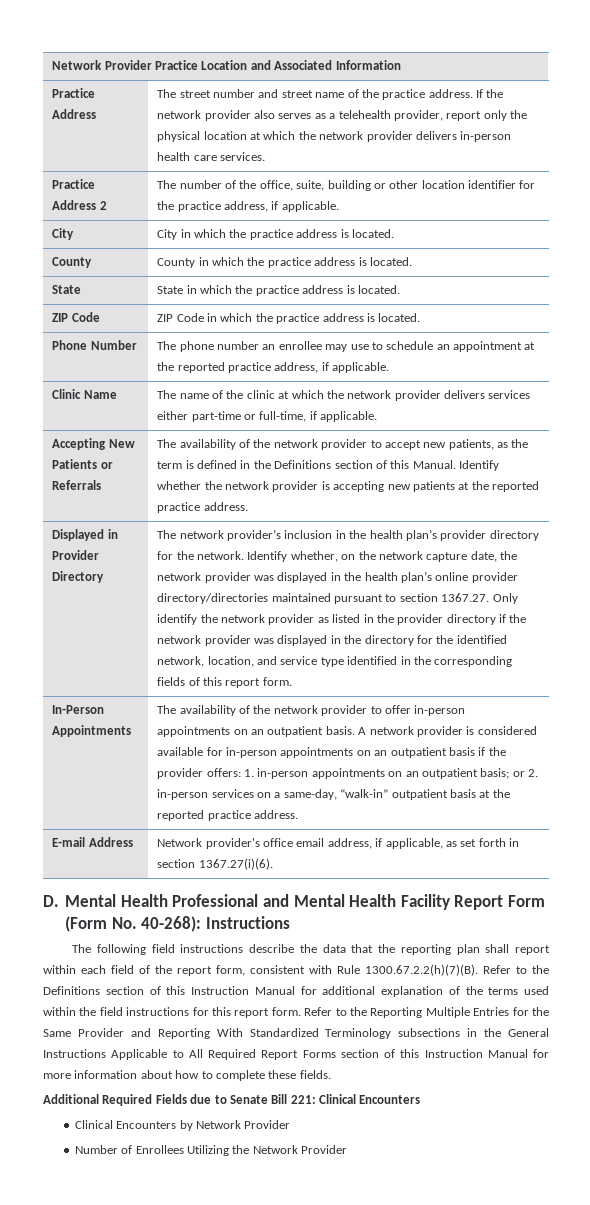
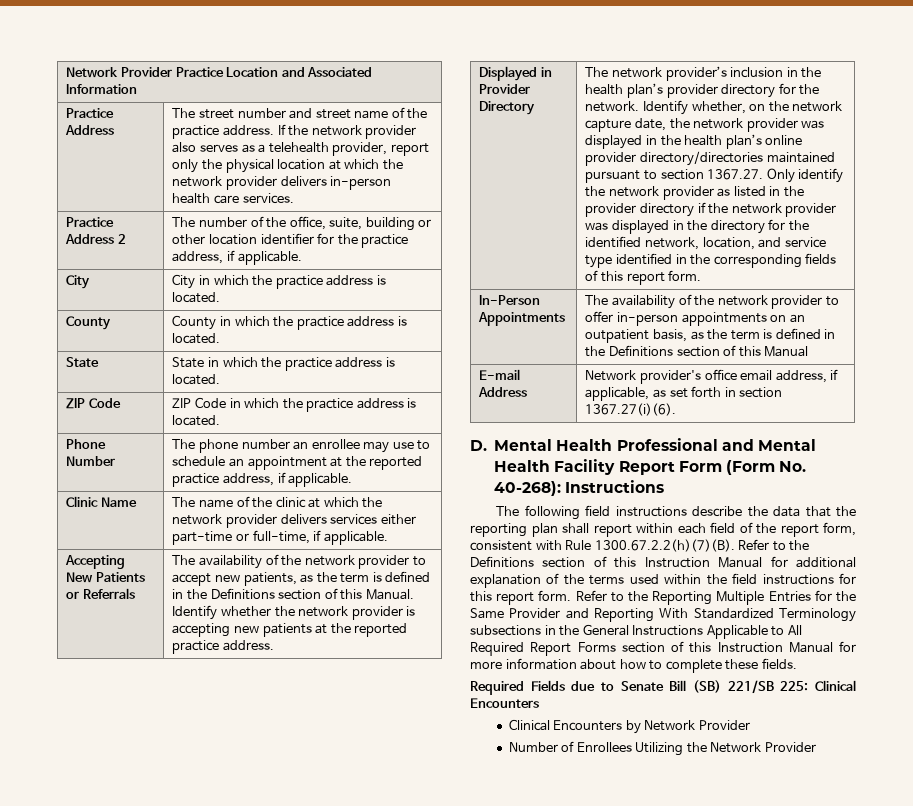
[325,726,537,737] [157,747,506,758] [157,768,539,779] [157,789,510,800] [157,810,299,821] basis. A network provider is considered available for in-person appointments on an outpatient basis if the provider offers: 1. in-person appointments on an outpatient basis; or 2. in-person services on a same-day, “walk-in” outpatient basis at the reported practice address. -> [652,328,836,342] [585,345,809,357] basis, as the term is defined in the Definitions section of this Manual
[43,1094,99,1104] Additional -> (797, 663) none
[290,1095,316,1104] 221: -> [693,680,809,694] (SB) 221/SB 225:

